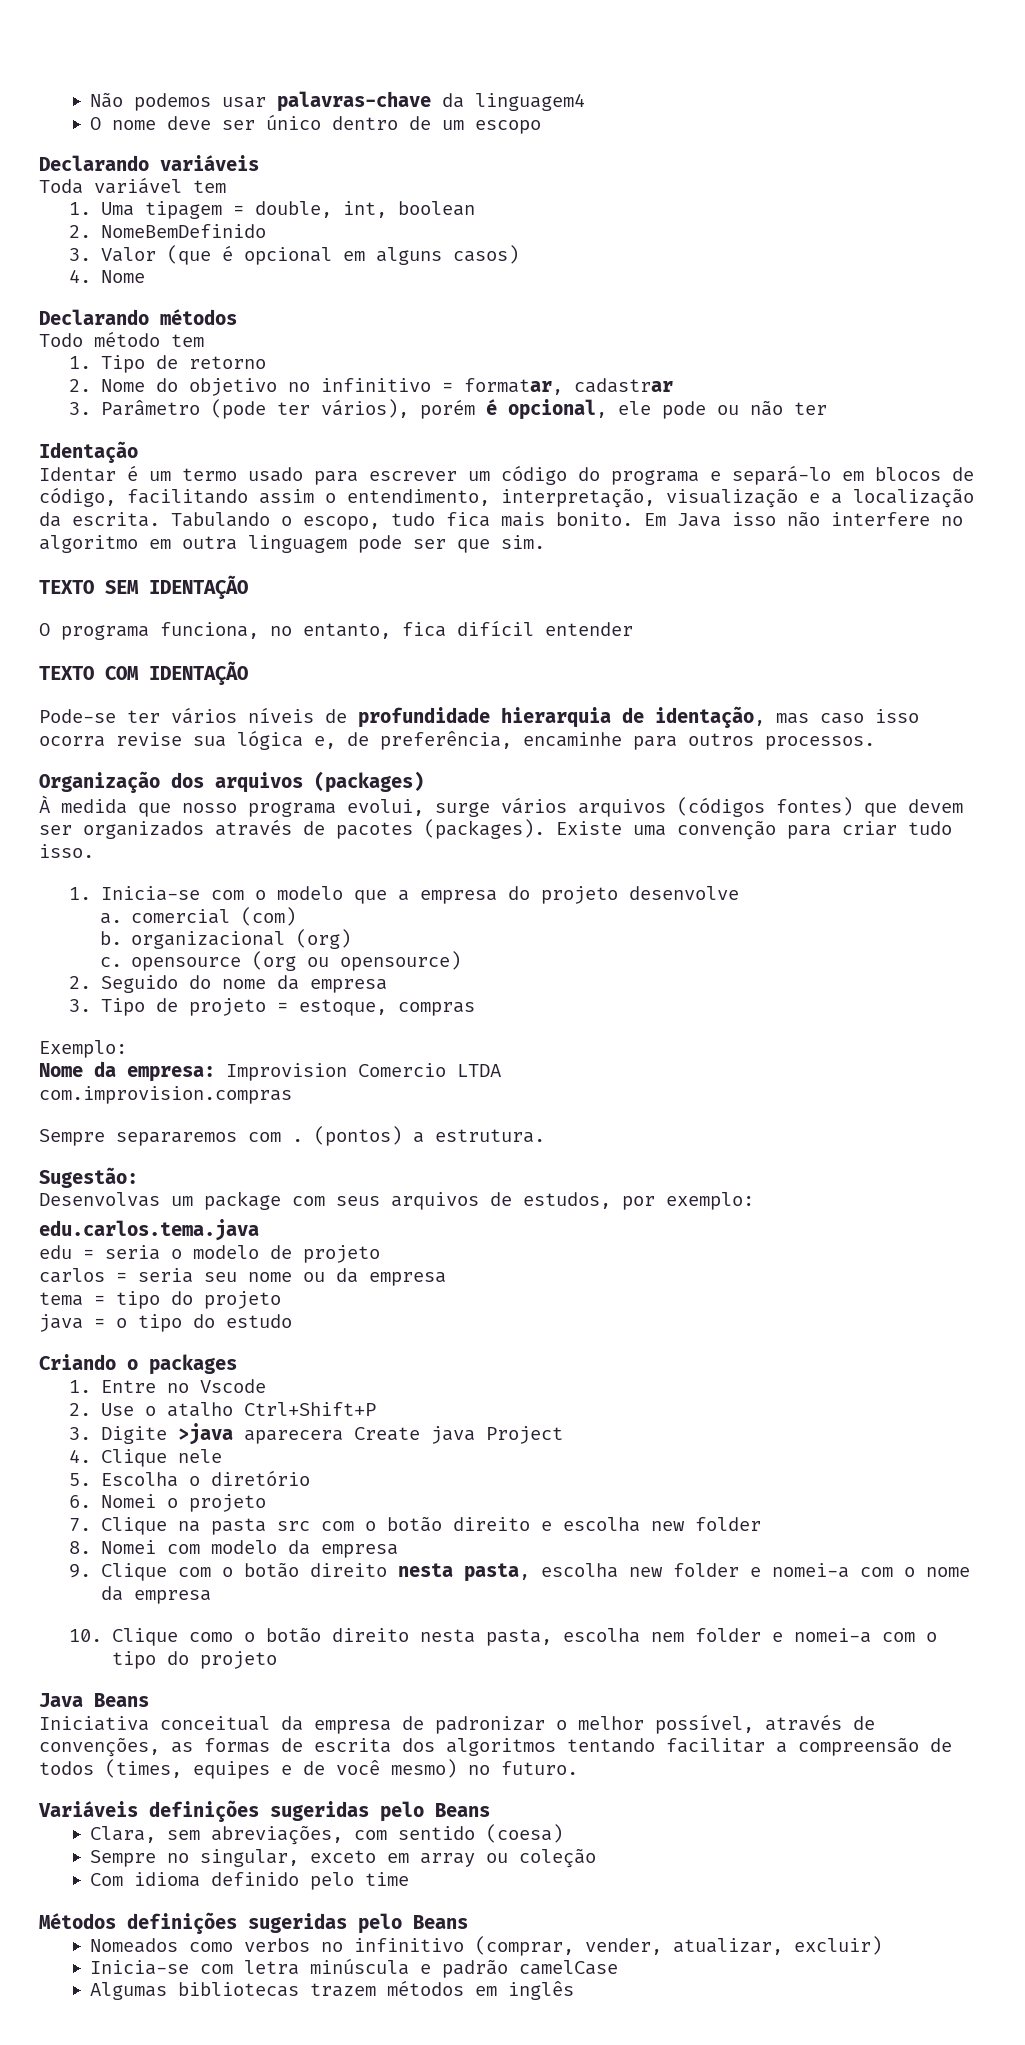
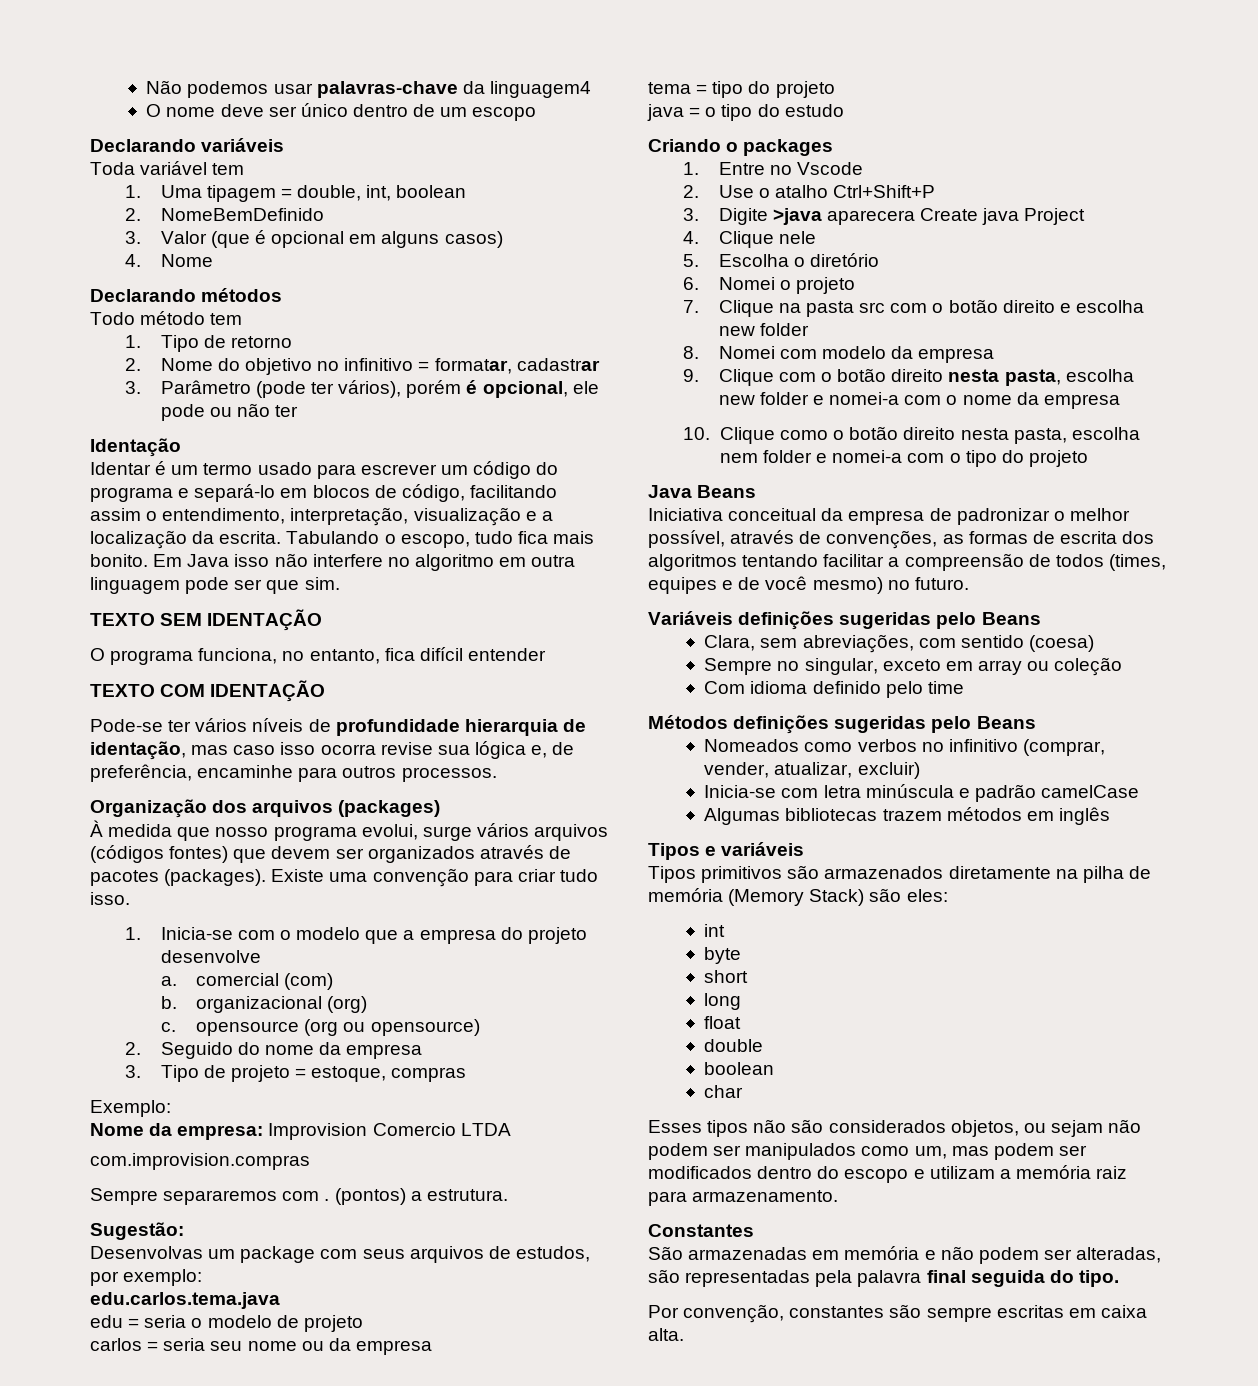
(574, 1990) none -> [648,842,805,860] [648,865,1151,883] [648,888,948,906] [704,924,726,937] [704,947,742,964] [704,970,749,983] [704,993,742,1010] [704,1016,742,1029] [704,1039,764,1052] [704,1062,775,1075] [704,1085,744,1098] [648,1119,1142,1137] [648,1143,1087,1160] [648,1165,1128,1183] [648,1190,839,1206] [648,1224,754,1237] [648,1246,1162,1264] [648,1269,1119,1287] [648,1304,1147,1323] [648,1328,684,1341] // Tipos e variáveis // Tipos primitivos são armazenados diretamente na pilha de memória (Memory Stack) são eles: // int // byte // short // long // float // double // boolean // char // Esses tipos não são considerados objetos, ou sejam não podem ser manipulados como um, mas podem ser modificados dentro do escopo e utilizam a memória raiz para armazenamento. // Constantes // São armazenadas em memória e não podem ser alteradas, são representadas pela palavra final seguida do tipo. // Por convenção, constantes são sempre escritas em caixa alta.

